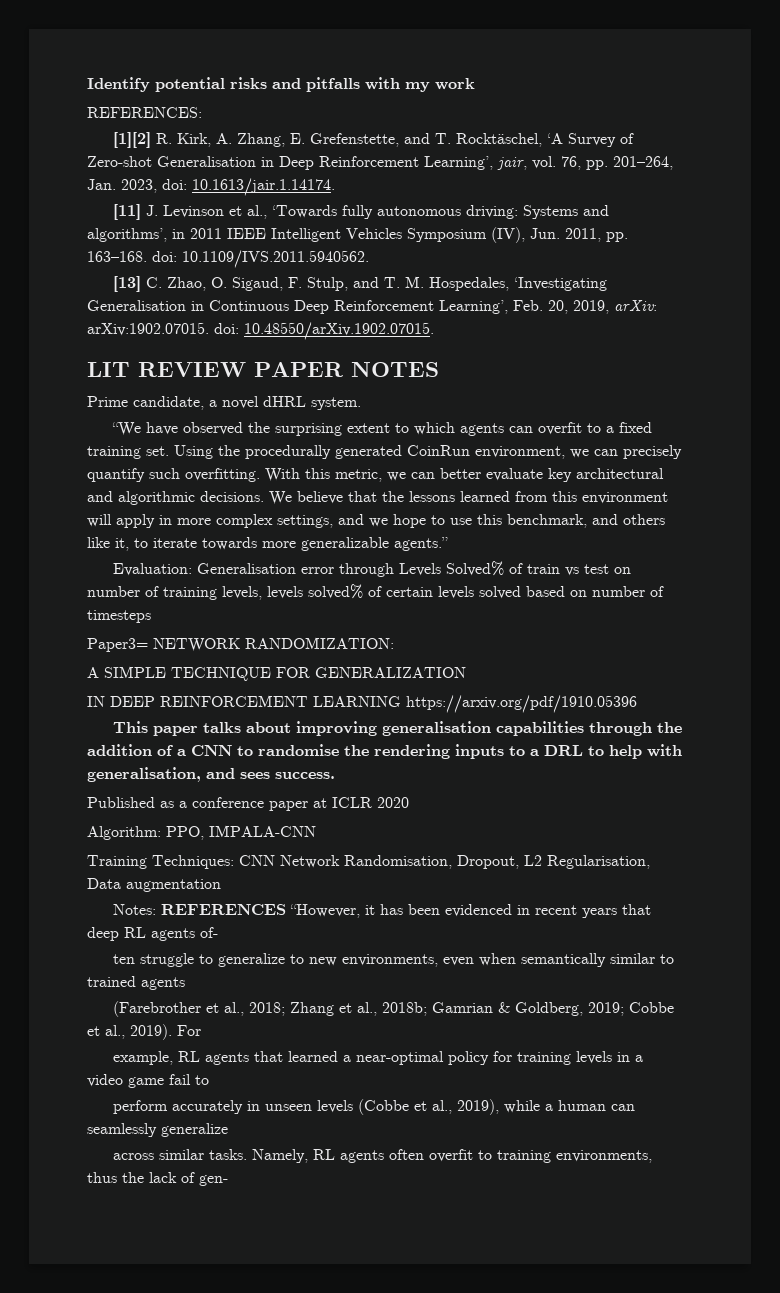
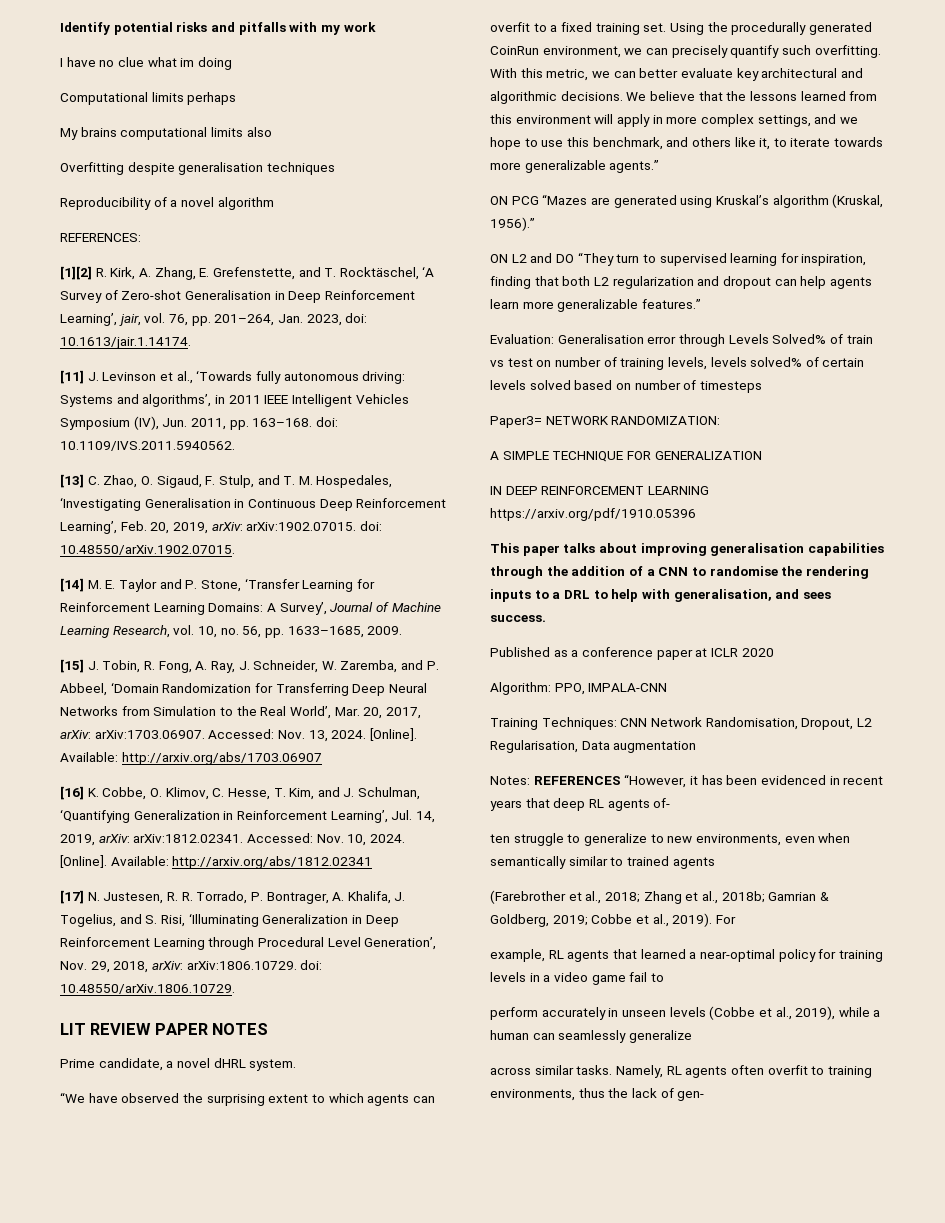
(475, 84) none -> [60,57,232,70] [60,92,237,105] [60,127,272,140] [60,162,335,175] [60,197,274,210] // I have no clue what im doing // Computational limits perhaps // My brains computational limits also // Overfitting despite generalisation techniques // Reproducibility of a novel algorithm
(434, 331) none -> [60,578,375,592] [60,602,441,615] [60,625,403,638] [60,659,439,673] [60,682,427,696] [60,706,421,719] [60,728,417,742] [60,752,322,765] [60,786,421,800] [60,809,435,823] [60,833,405,846] [60,855,373,869] [60,890,406,904] [60,913,399,927] [60,937,437,950] [60,960,323,973] [60,984,235,994] // [14] M. E. Taylor and P. Stone, ‘Transfer Learning for Reinforcement Learning Domains: A Survey’, Journal of Machine Learning Research, vol. 10, no. 56, pp. 1633–1685, 2009. // [15] J. Tobin, R. Fong, A. Ray, J. Schneider, W. Zaremba, and P. Abbeel, ‘Domain Randomization for Transferring Deep Neural Networks from Simulation to the Real World’, Mar. 20, 2017, arXiv: arXiv:1703.06907. Accessed: Nov. 13, 2024. [Online]. Available: http://arxiv.org/abs/1703.06907 // [16] K. Cobbe, O. Klimov, C. Hesse, T. Kim, and J. Schulman, ‘Quantifying Generalization in Reinforcement Learning’, Jul. 14, 2019, arXiv: arXiv:1812.02341. Accessed: Nov. 10, 2024. [Online]. Available: http://arxiv.org/abs/1812.02341 // [17] N. Justesen, R. R. Torrado, P. Bontrager, A. Khalifa, J. Togelius, and S. Risi, ‘Illuminating Generalization in Deep Reinforcement Learning through Procedural Level Generation’, Nov. 29, 2018, arXiv: arXiv:1806.10729. doi: 10.48550/arXiv.1806.10729.
(448, 544) none -> [490,194,884,208] [490,217,535,231] [490,252,867,266] [490,276,872,289] [490,299,701,312] // ON PCG “Mazes are generated using Kruskal’s algorithm (Kruskal, 1956).” // ON L2 and DO “They turn to supervised learning for inspiration, finding that both L2 regularization and dropout can help agents learn more generalizable features.”

